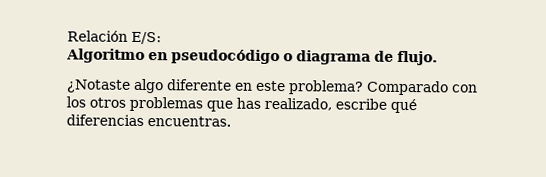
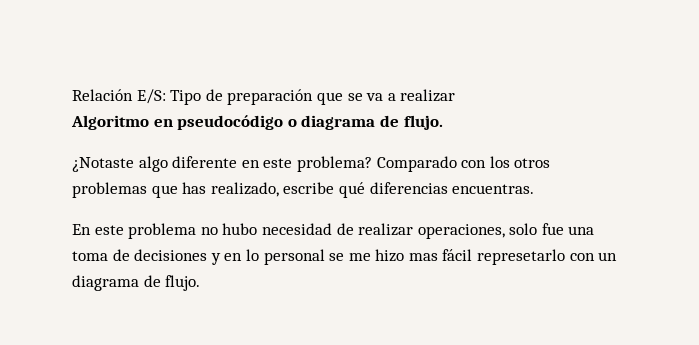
(162, 38) none -> [170,89,456,105] Tipo de preparación que se va a realizar
(231, 121) none -> [72,223,595,239] [72,249,618,265] [72,275,201,291] // En este problema no hubo necesidad de realizar operaciones, solo fue una toma de decisiones y en lo personal se me hizo mas fácil represetarlo con un diagrama de flujo.

